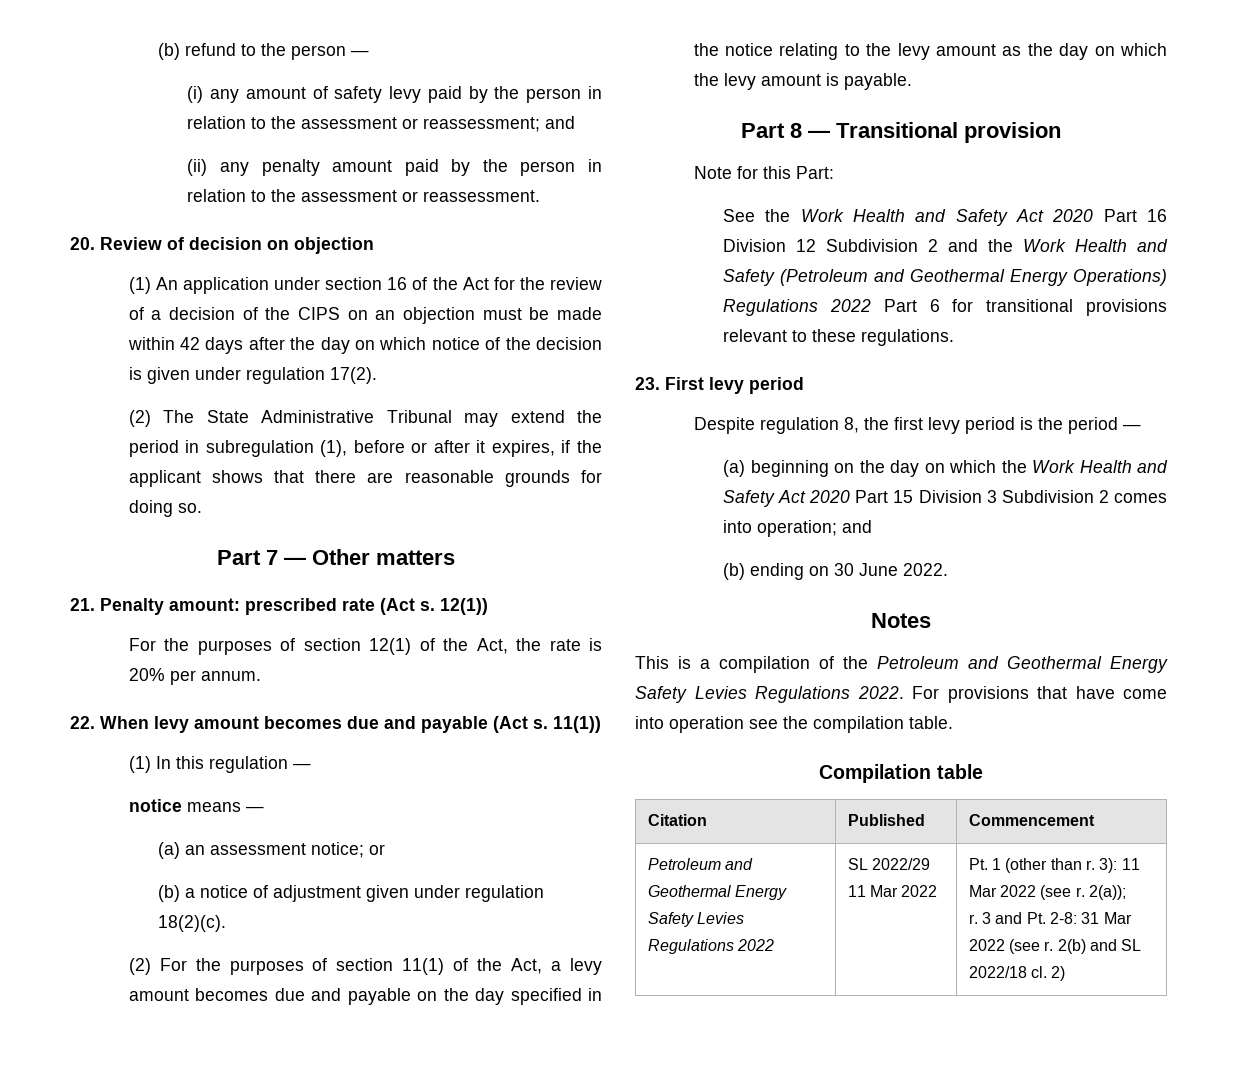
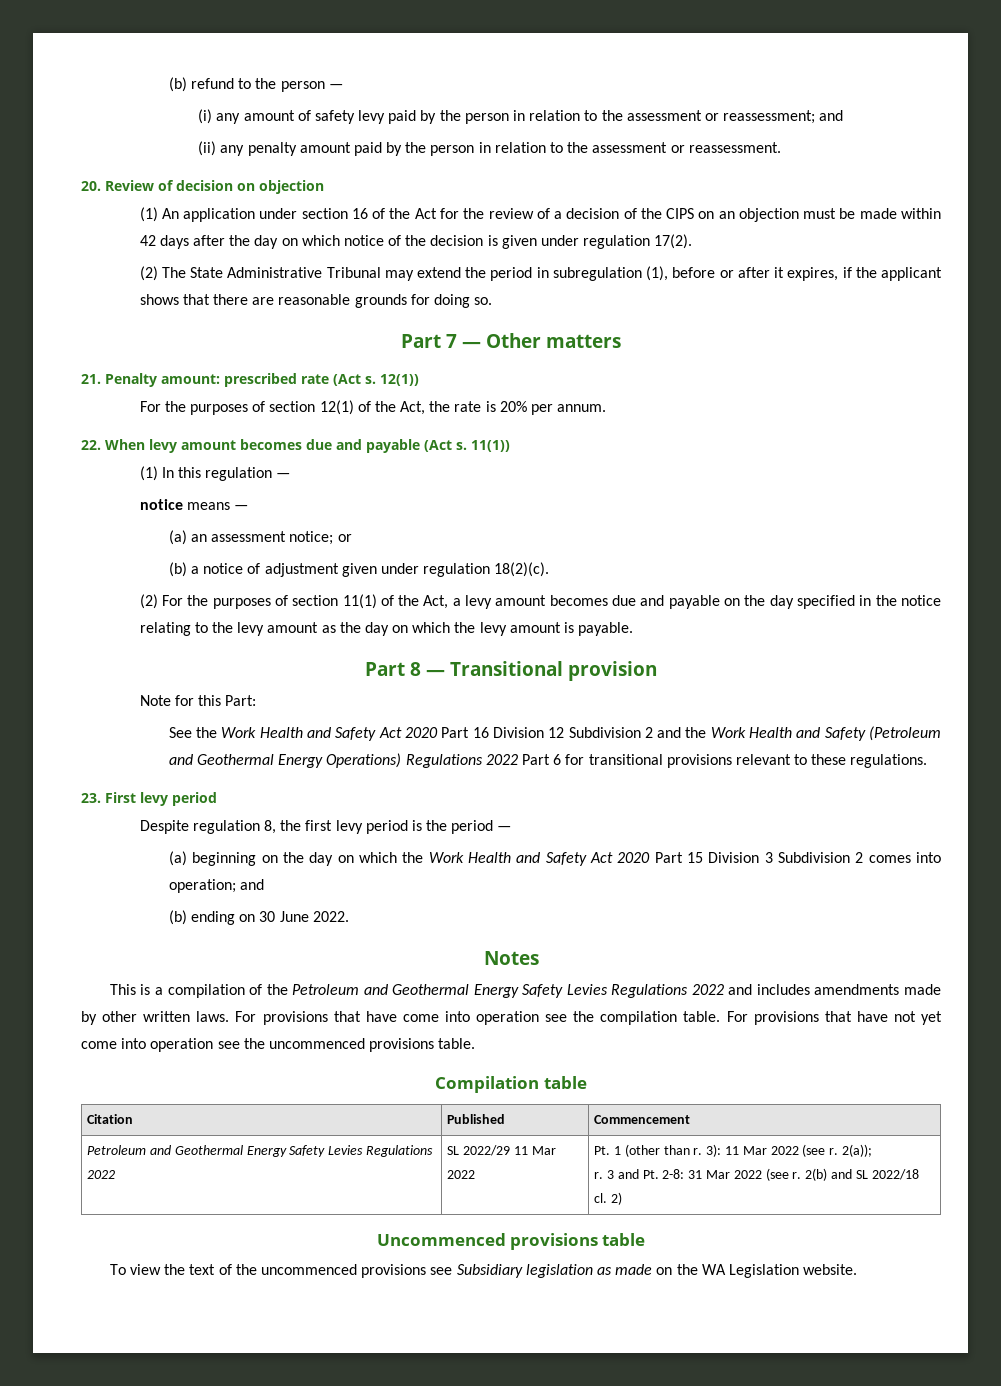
[857,686,904,699] 2022. -> [691,984,941,995] [81,1011,230,1025] 2022 and includes amendments made by other written laws.
(953, 722) none -> [726,1011,943,1025] [81,1038,476,1052] For provisions that have not yet come into operation see the uncommenced provisions table.
(1066, 973) none -> [376,1233,646,1250] [109,1264,858,1278] // Uncommenced provisions table // To view the text of the uncommenced provisions see Subsidiary legislation as made on the WA Legislation website.

